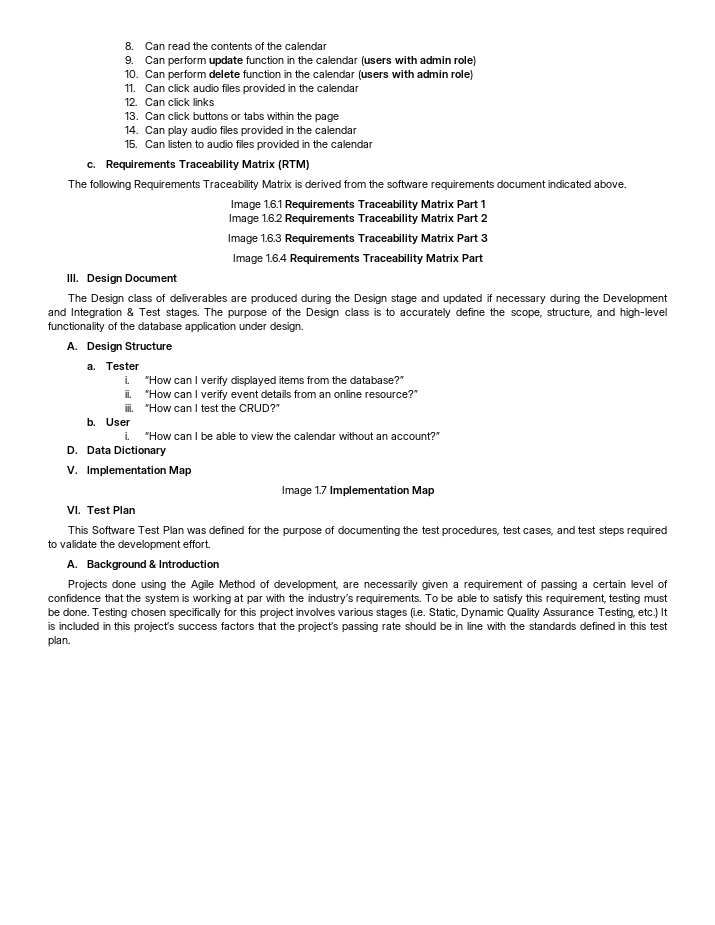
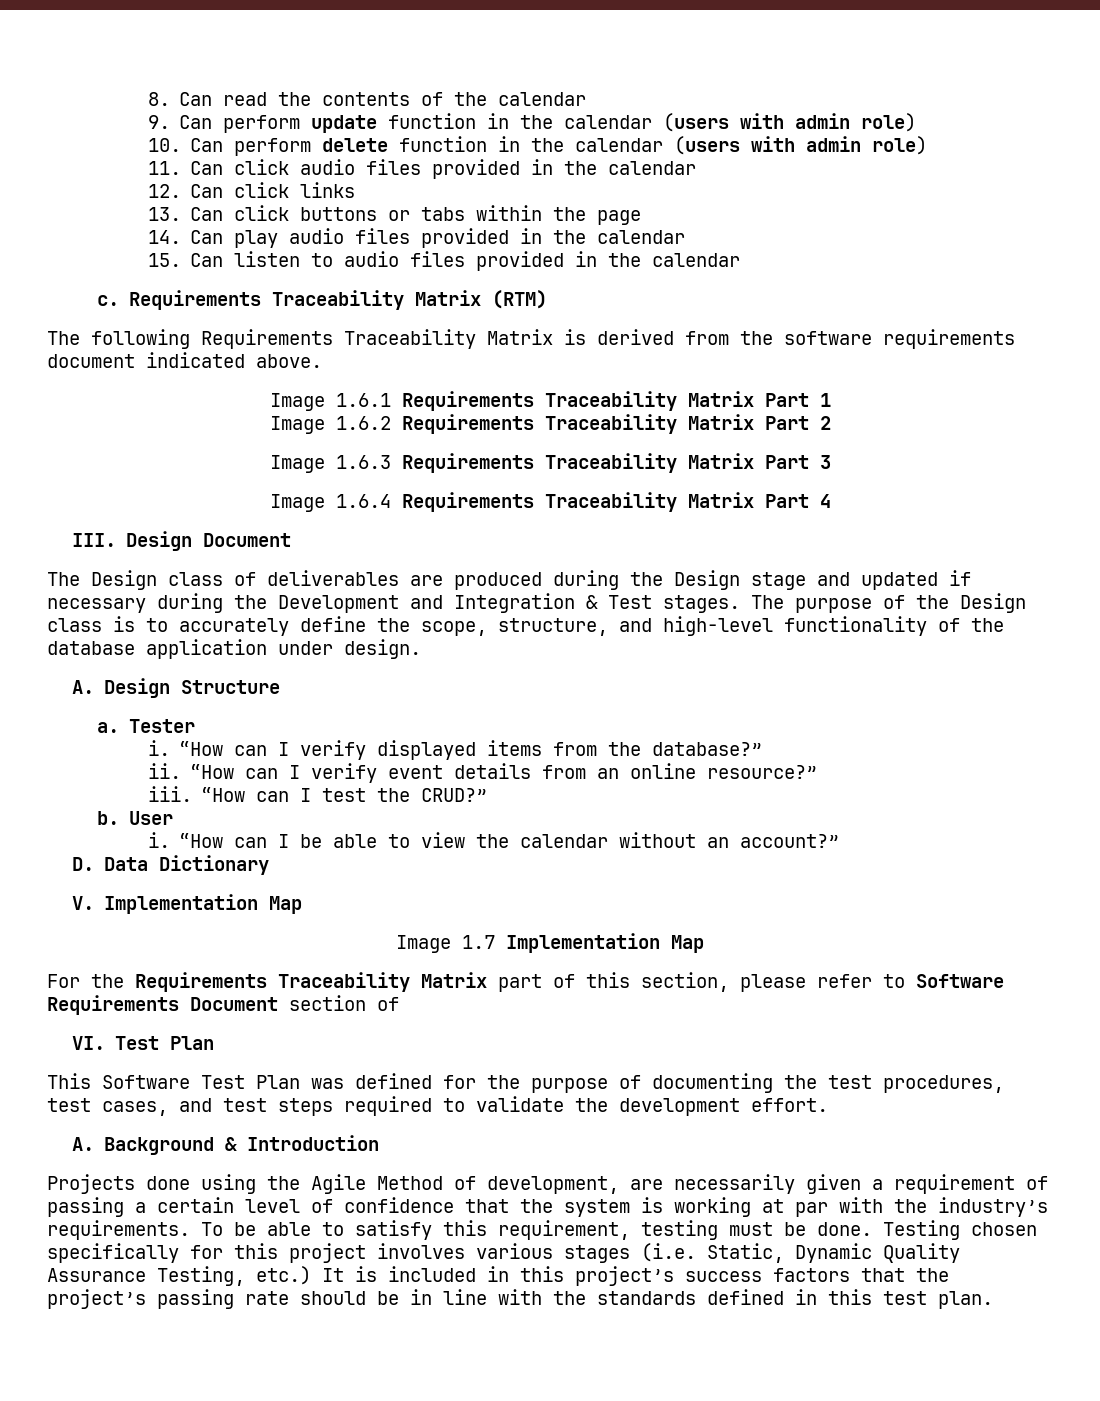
(483, 258) none -> [819,494,831,508] 4
(435, 491) none -> [47,972,1004,992] [47,995,399,1015] // For the Requirements Traceability Matrix part of this section, please refer to Software Requirements Document section of

